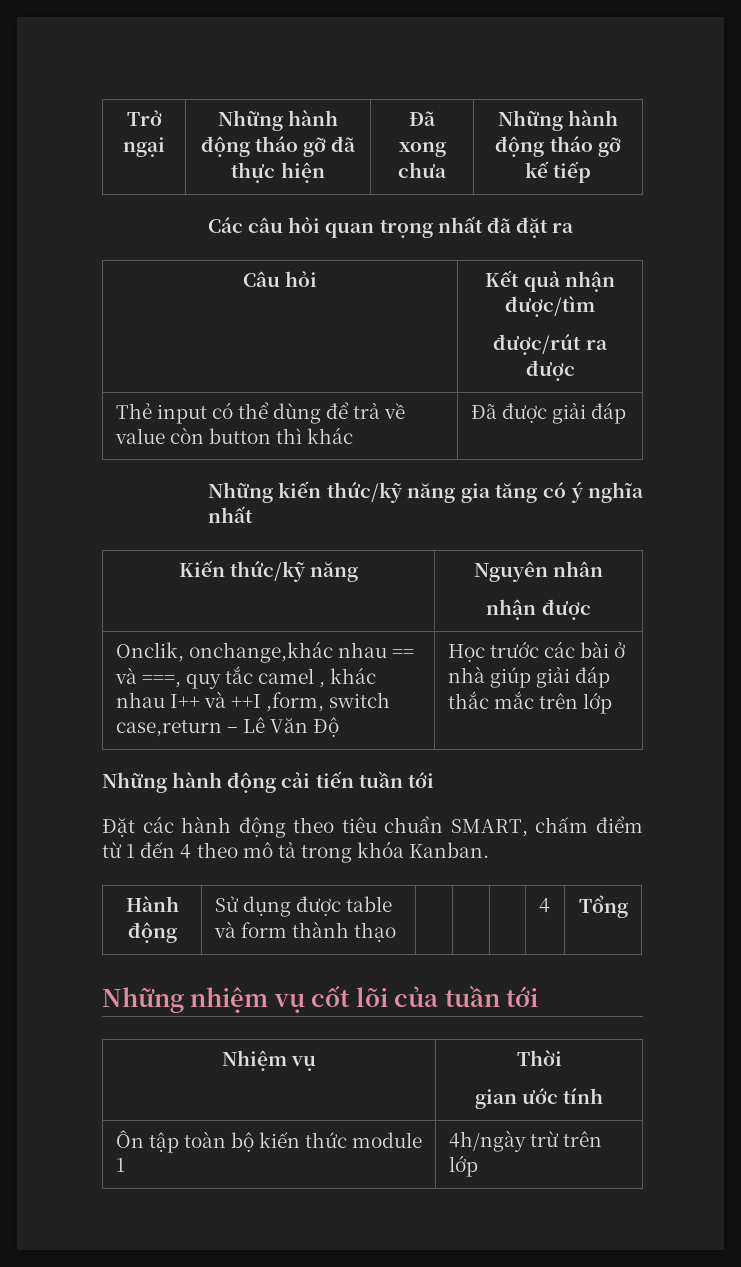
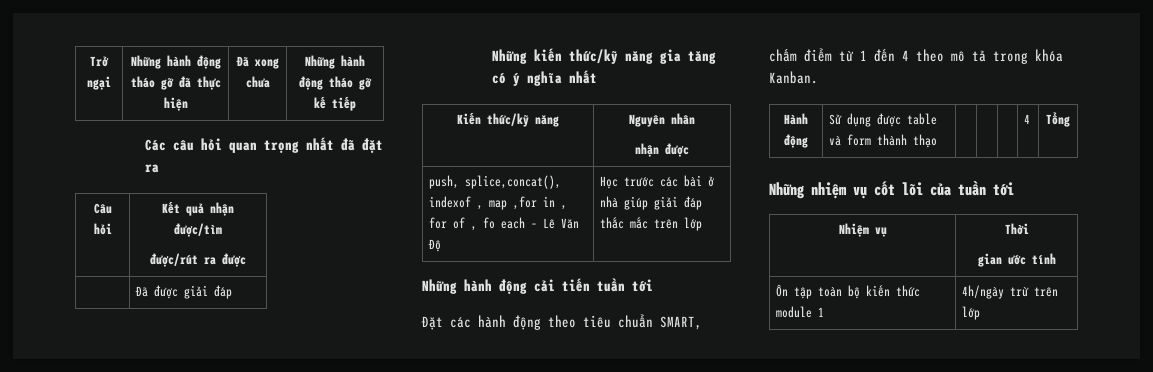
[115,402,406,424] [114,427,354,444] Thẻ input có thể dùng để trả về value còn button thì khác -> (246, 260) none
[115,641,414,663] [114,666,377,689] [115,691,391,712] [115,720,222,737] Onclik, onchange,khác nhau == và ===, quy tắc camel , khác nhau I++ và ++I ,form, switch case,return -> [428,175,561,189] [428,196,567,210] [428,217,525,231] push, splice,concat(), indexof , map ,for in , for of , fo each

